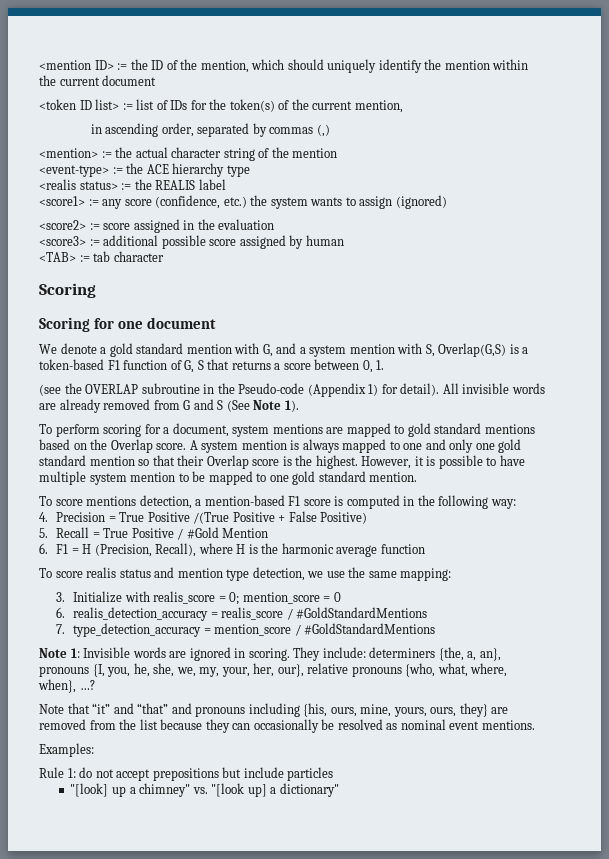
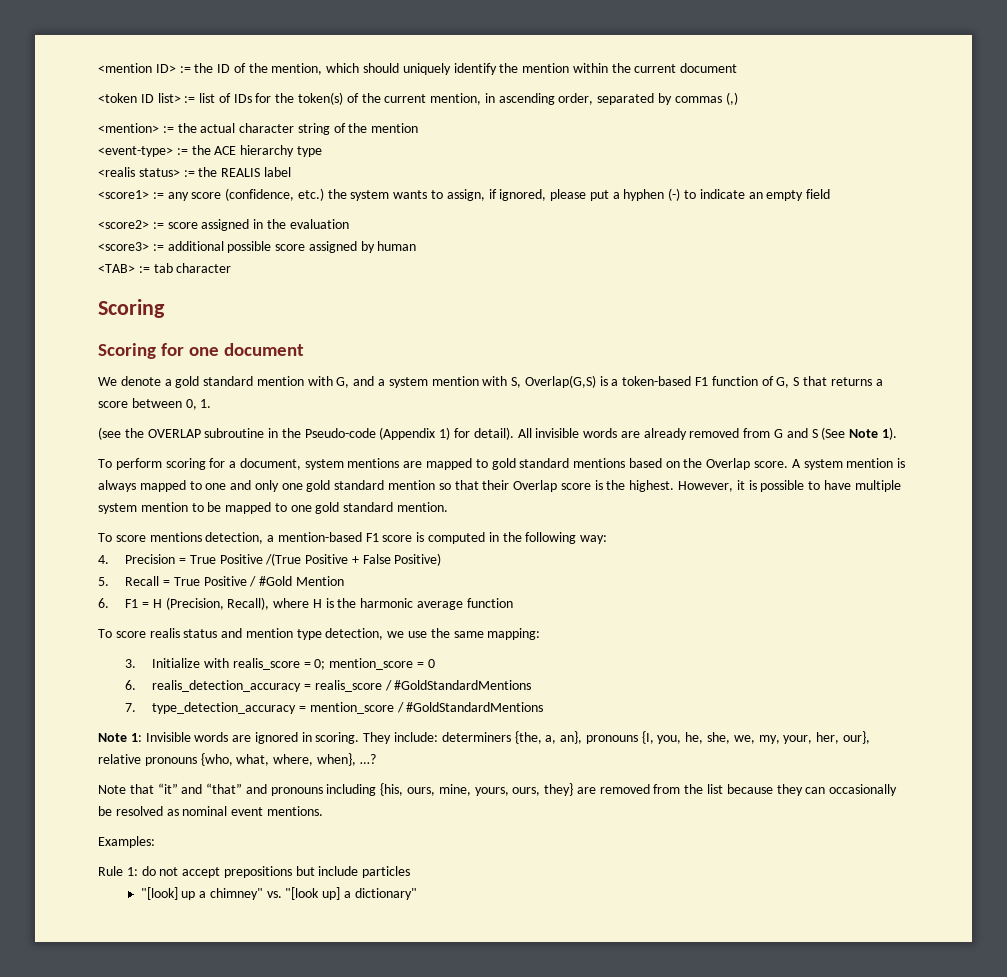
(403, 106) // -> (482, 99) none
[359,195,447,209] assign (ignored) -> [446,188,831,201] assign, if ignored, please put a hyphen (-) to indicate an empty field

